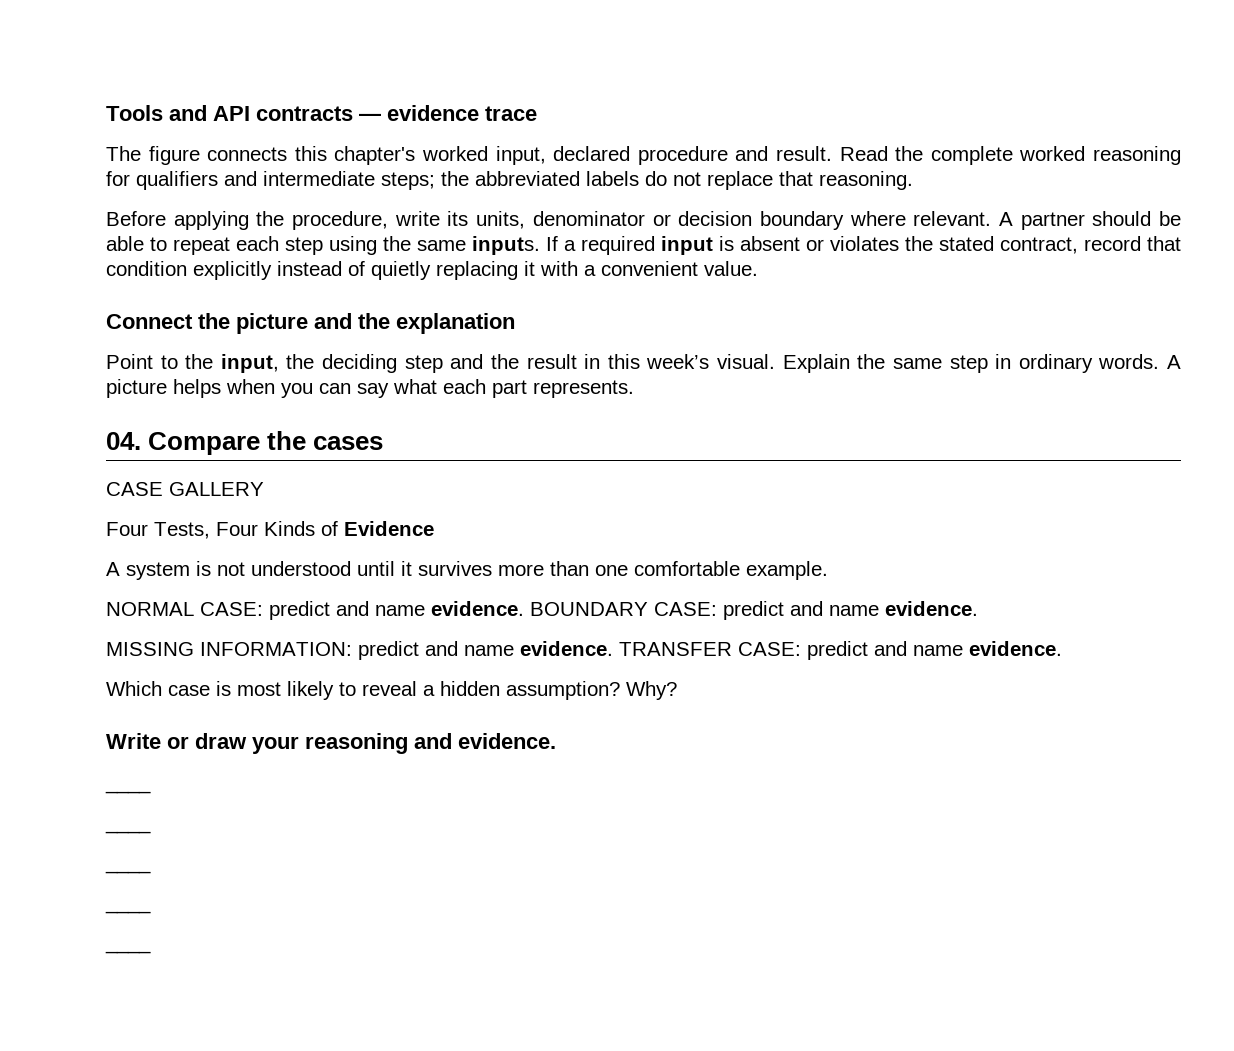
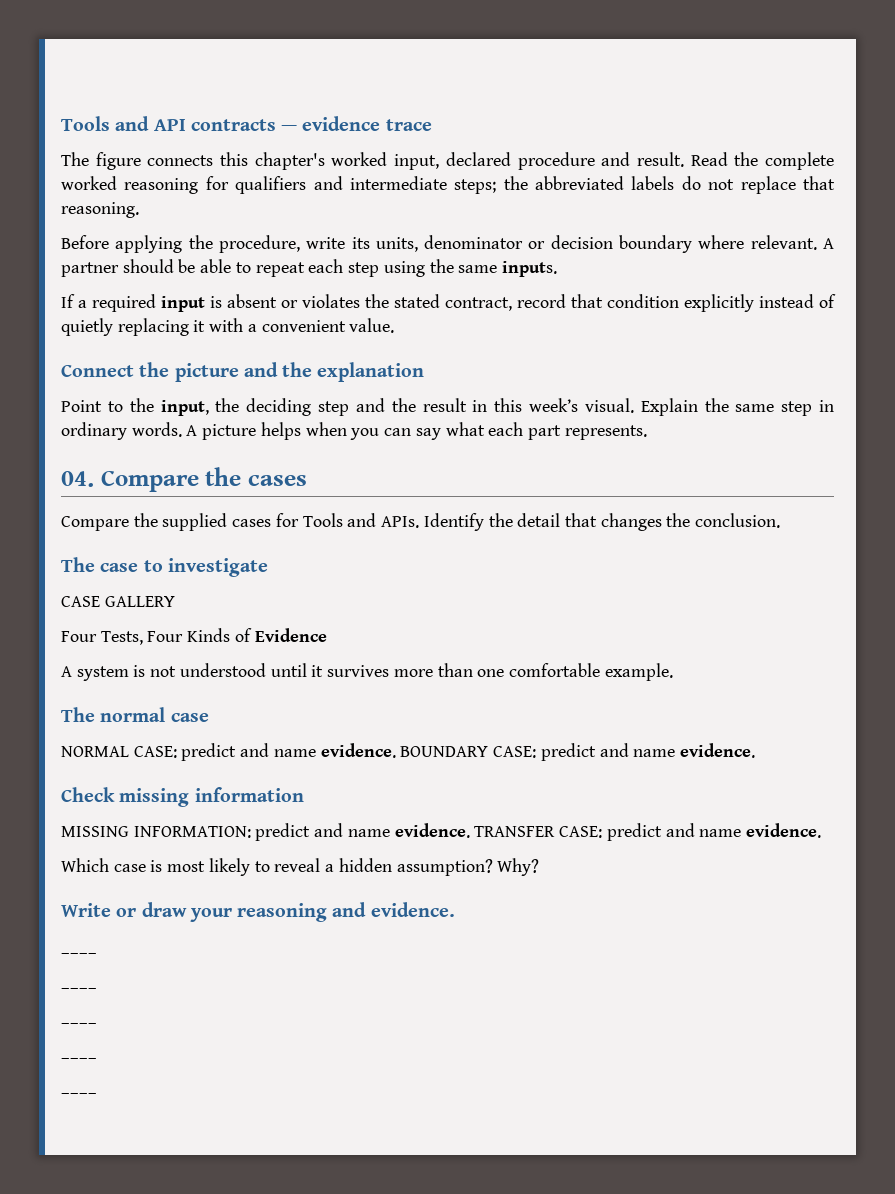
(540, 245) none -> (557, 269) //
(384, 443) none -> [61,513,781,531] [61,557,268,577] // Compare the supplied cases for Tools and APIs. Identify the detail that changes the conclusion. // The case to investigate
(828, 570) none -> [61,707,209,722] // The normal case
(978, 608) none -> [61,787,304,807] // Check missing information

